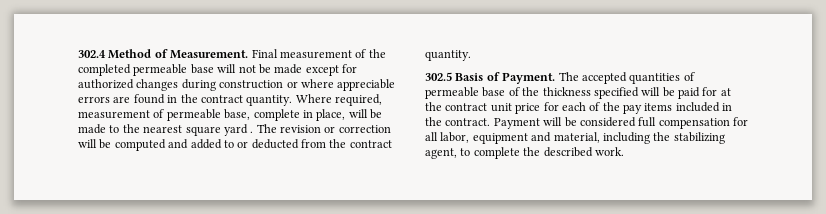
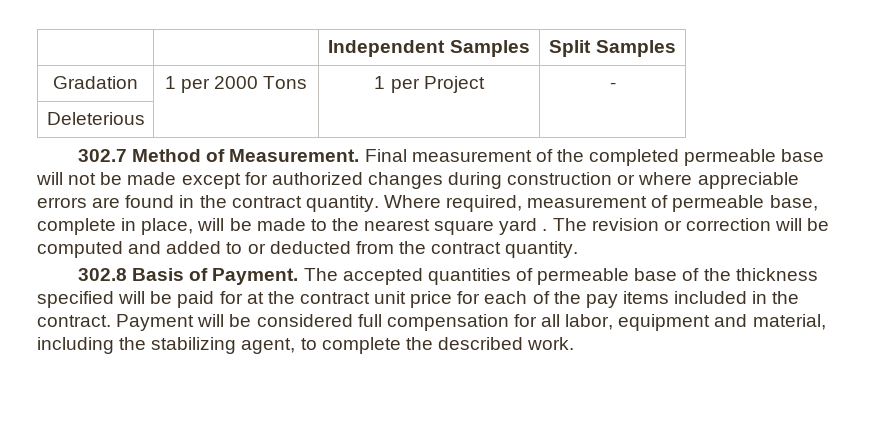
[78,50,106,58] 302.4 -> [328,40,530,57] [549,40,676,57] [53,76,138,89] [164,76,308,93] [374,76,485,93] [609,82,616,89] [46,112,145,125] [78,149,128,162] | | Independent Samples | Split Samples // Gradation | 1 per 2000 Tons | 1 per Project | - // Deleterious | | | // 302.7
[425,72,452,81] 302.5 -> [78,268,128,281] 302.8

